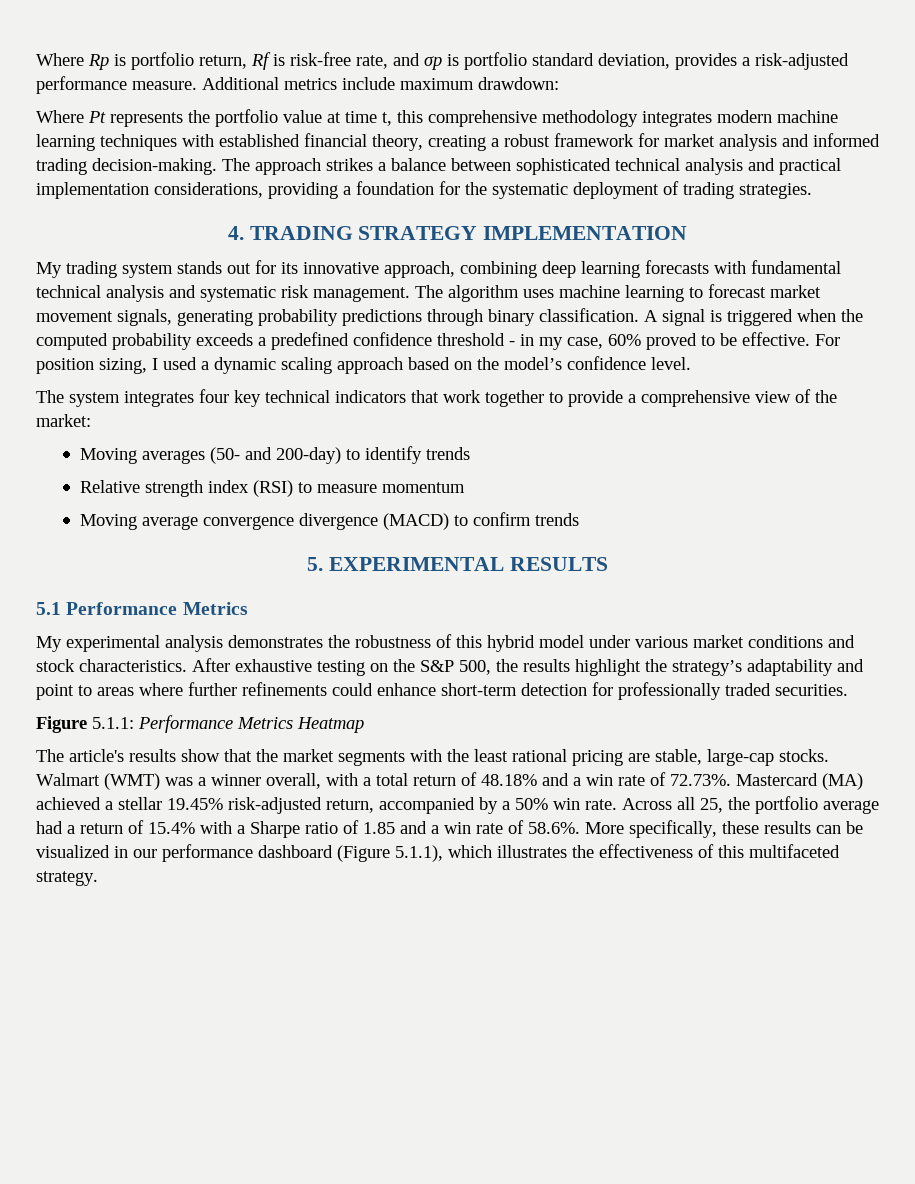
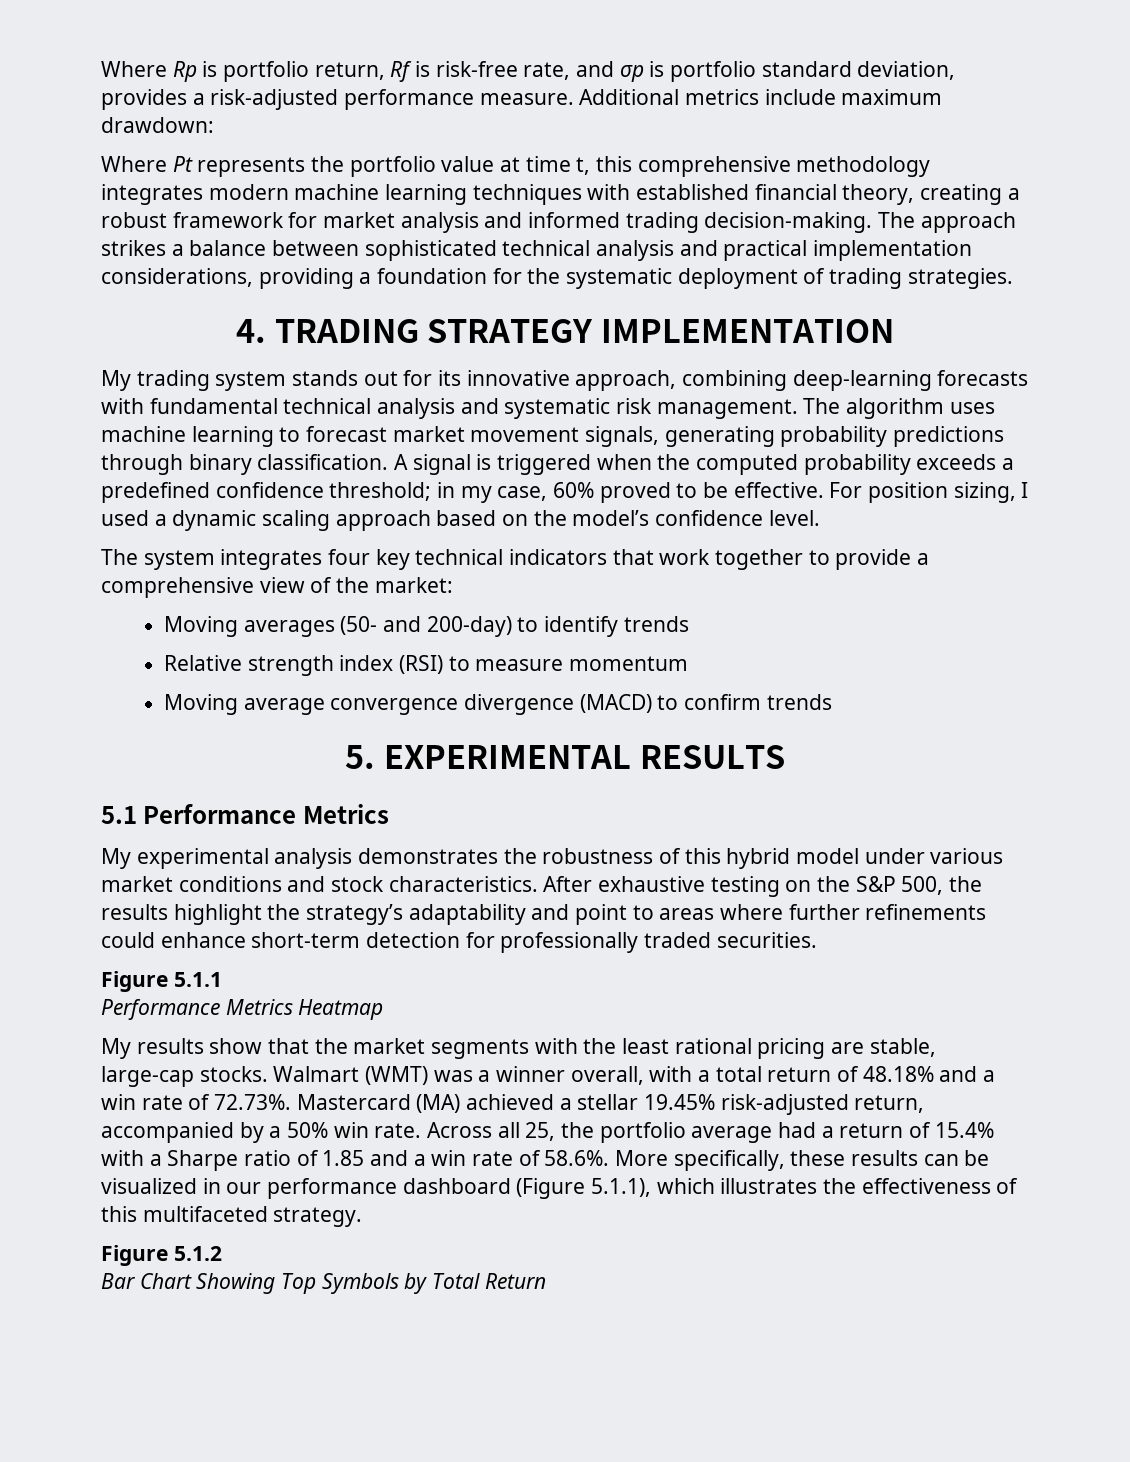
[542,261,640,278] deep learning -> [792,370,932,391] deep-learning
[437,333,515,346] threshold - -> [329,482,432,501] threshold;
[92,717,134,729] 5.1.1: -> [173,972,222,987] 5.1.1 //
[36,749,124,762] The article's -> [101,1038,131,1059] My
(98, 878) none -> [101,1245,222,1266] [101,1273,546,1294] // Figure 5.1.2 // Bar Chart Showing Top Symbols by Total Return

